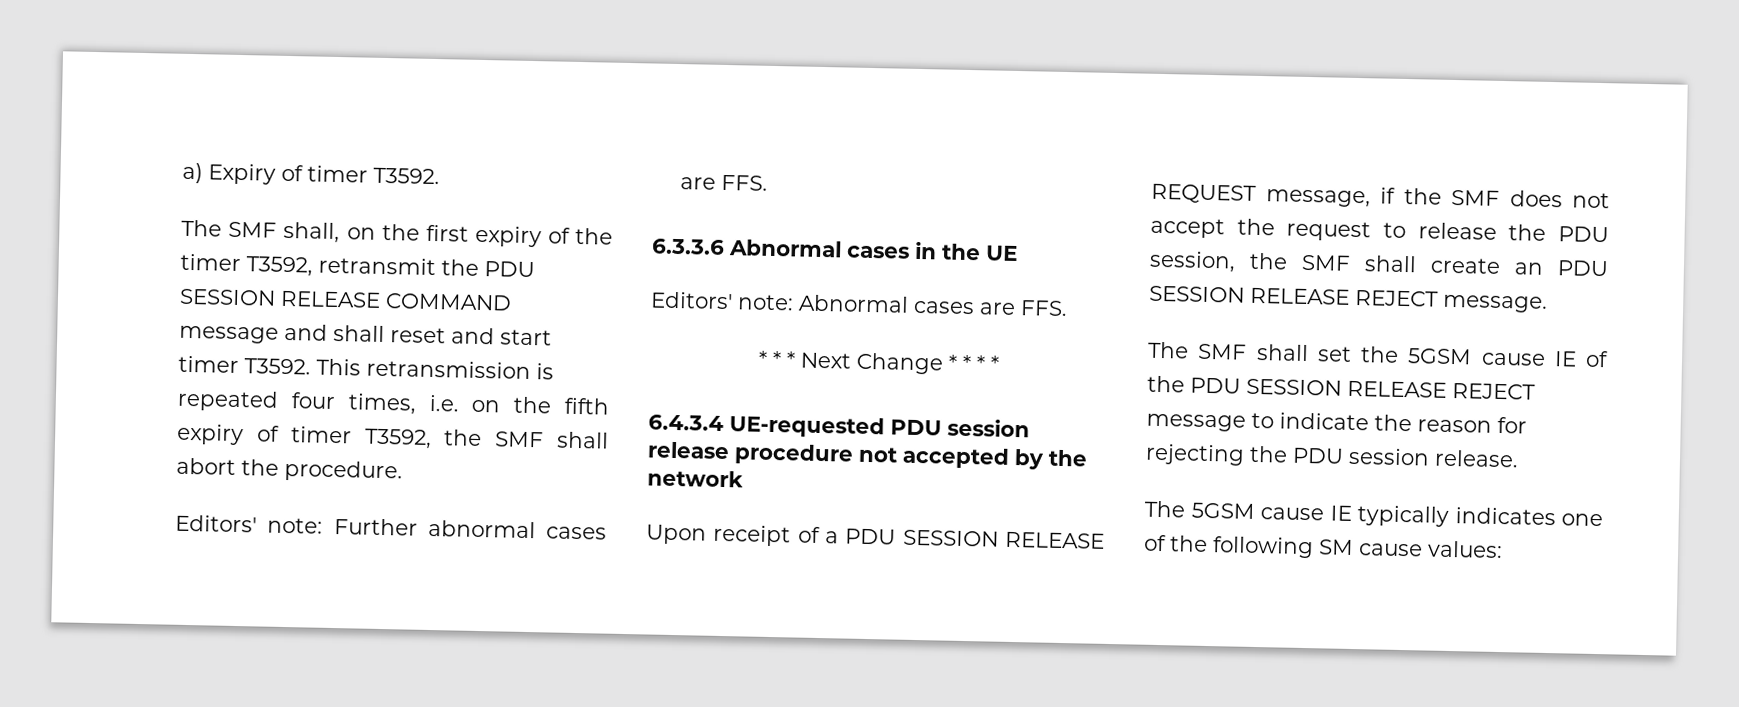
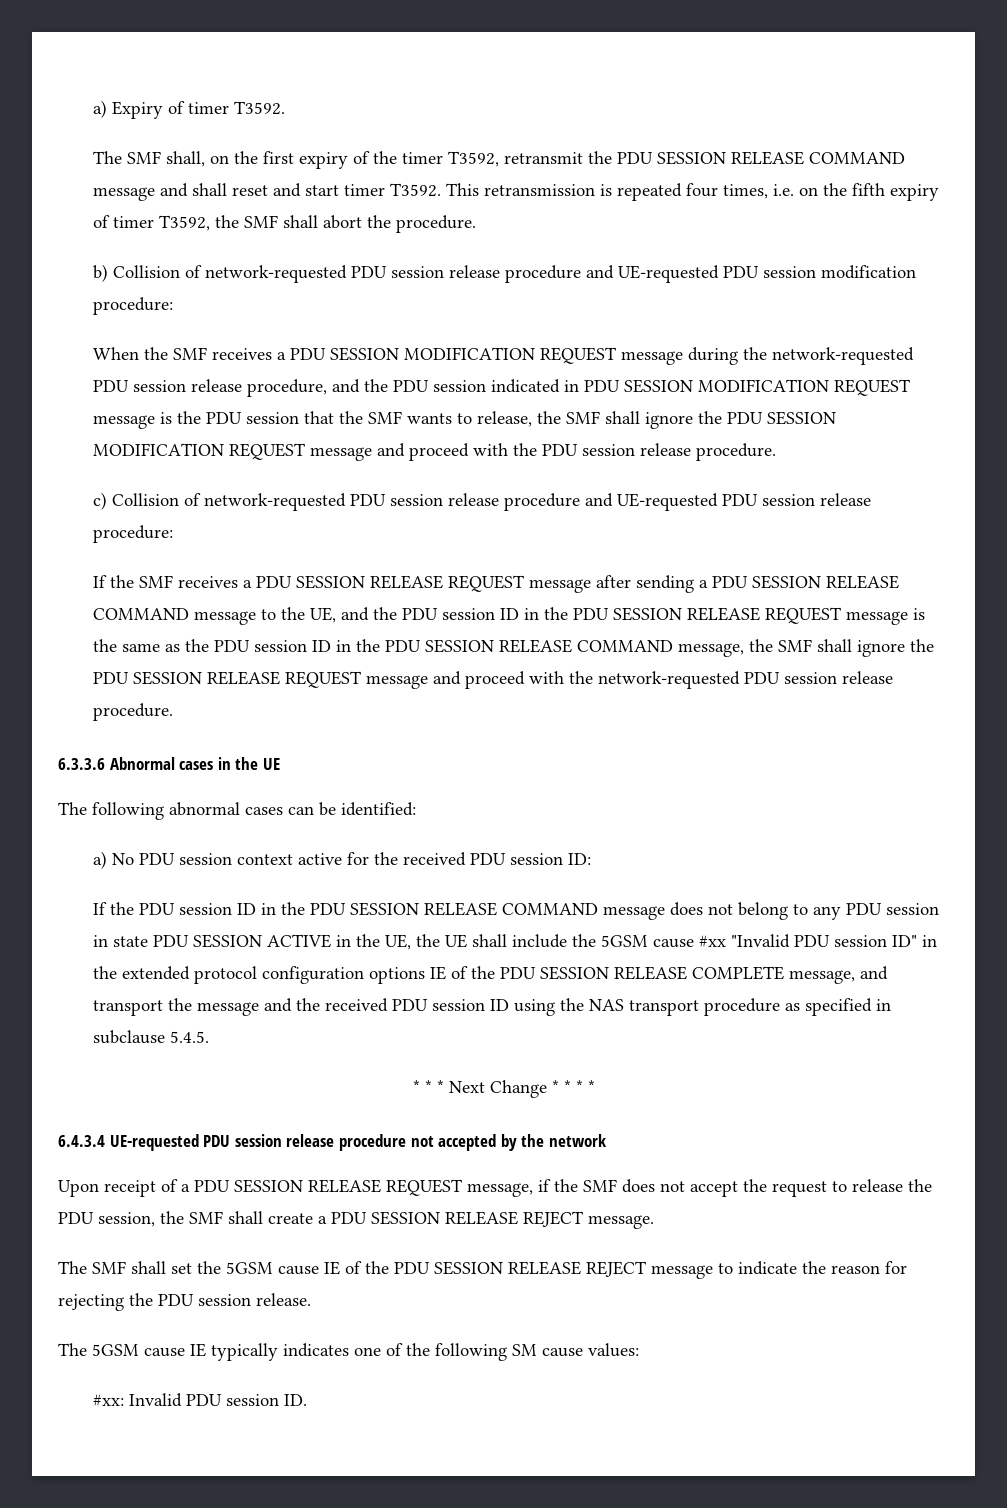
[175,514,607,540] [680,174,769,191] Editors' note: Further abnormal cases are FFS. -> [92,264,916,283] [92,297,173,315] [92,347,914,365] [92,379,910,397] [92,411,836,429] [92,443,776,461] [92,492,871,511] [92,525,173,543] [92,575,899,593] [92,607,925,625] [92,639,934,657] [92,671,893,689] [92,703,173,721] b) Collision of network-requested PDU session release procedure and UE-requested PDU session modification procedure: // When the SMF receives a PDU SESSION MODIFICATION REQUEST message during the network-requested PDU session release procedure, and the PDU session indicated in PDU SESSION MODIFICATION REQUEST message is the PDU session that the SMF wants to release, the SMF shall ignore the PDU SESSION MODIFICATION REQUEST message and proceed with the PDU session release procedure. // c) Collision of network-requested PDU session release procedure and UE-requested PDU session release procedure: // If the SMF receives a PDU SESSION RELEASE REQUEST message after sending a PDU SESSION RELEASE COMMAND message to the UE, and the PDU session ID in the PDU SESSION RELEASE REQUEST message is the same as the PDU session ID in the PDU SESSION RELEASE COMMAND message, the SMF shall ignore the PDU SESSION RELEASE REQUEST message and proceed with the network-requested PDU session release procedure.
[650,291,1068,317] Editors' note: Abnormal cases are FFS. -> [58,802,416,820] [92,851,591,869] [92,902,939,920] [92,934,937,950] [92,966,888,984] [92,998,891,1016] [92,1030,209,1044] The following abnormal cases can be identified: // a) No PDU session context active for the received PDU session ID: // If the PDU session ID in the PDU SESSION RELEASE COMMAND message does not belong to any PDU session in state PDU SESSION ACTIVE in the UE, the UE shall include the 5GSM cause #xx "Invalid PDU session ID" in the extended protocol configuration options IE of the PDU SESSION RELEASE COMPLETE message, and transport the message and the received PDU session ID using the NAS transport procedure as specified in subclause 5.4.5.
[1514,262,1544,275] an -> [318,1216,327,1224] a
(1503, 549) none -> [92,1393,307,1407] // #xx: Invalid PDU session ID.

